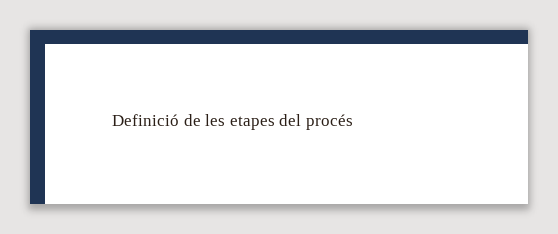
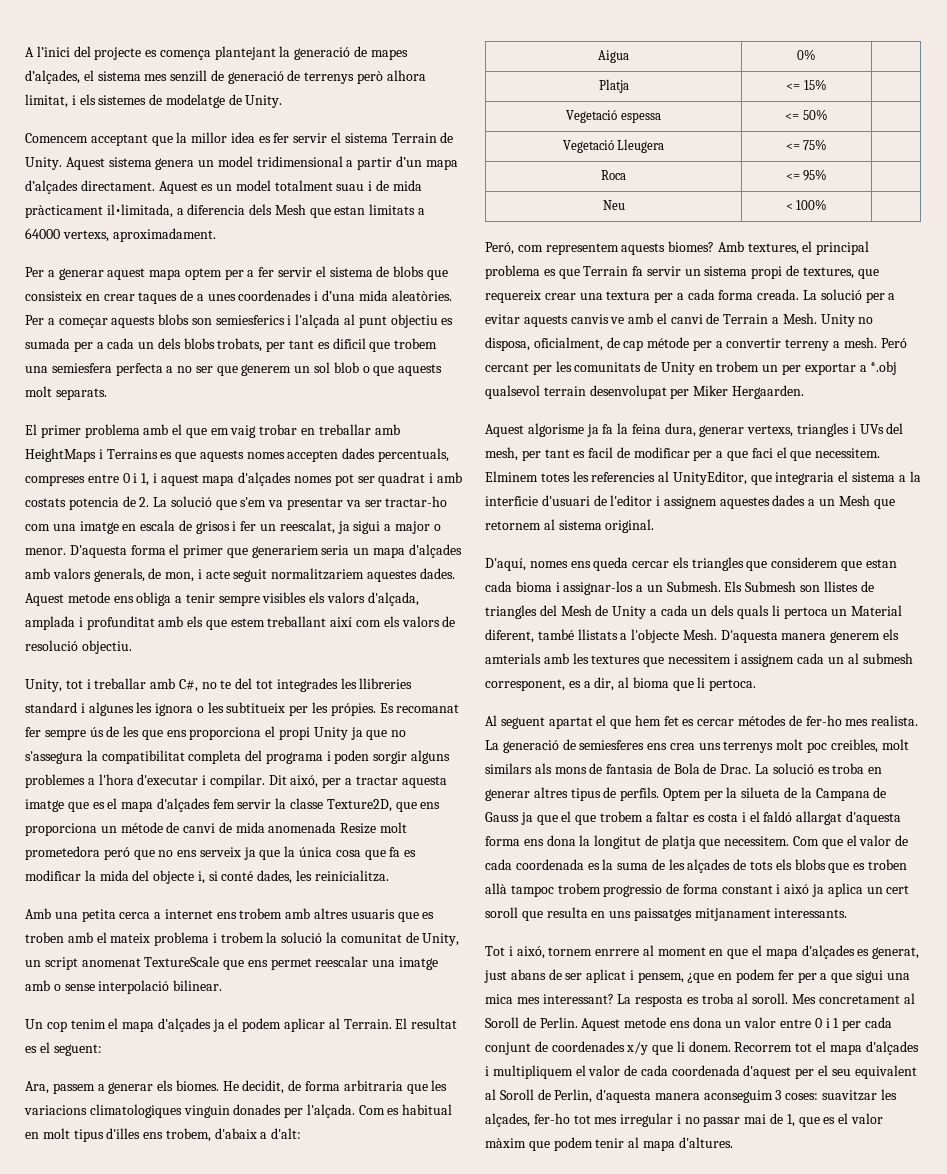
[112,114,353,130] Definició de les etapes del procés -> [25,46,408,60] [25,70,426,84] [25,94,283,108] [25,132,454,146] [25,156,458,170] [25,180,422,194] [25,204,426,218] [25,228,216,242] [25,266,448,280] [25,290,452,304] [25,314,454,328] [25,338,438,352] [25,362,443,376] [25,386,107,400] [25,424,400,438] [25,448,450,462] [25,472,462,486] [25,496,448,510] [25,520,441,534] [25,544,462,558] [25,568,455,582] [25,592,419,606] [25,616,456,630] [25,640,132,654] [25,678,413,692] [25,702,460,716] [25,726,407,740] [25,750,451,764] [25,774,447,788] [25,798,441,812] [25,822,408,836] [25,846,417,860] [25,870,389,884] [25,908,435,922] [25,932,460,946] [25,956,439,970] [25,980,223,994] [25,1018,458,1032] [25,1042,102,1056] [25,1080,448,1094] [24,1104,453,1118] [25,1128,302,1142] [598,50,629,63] [797,49,816,60] [598,79,629,93] [786,79,827,90] [566,110,661,123] [785,109,828,120] [562,139,665,153] [785,139,828,150] [601,170,626,180] [785,169,828,181] [602,200,625,210] [785,199,828,210] [485,241,870,255] [485,265,879,279] [485,289,896,303] [485,313,874,327] [485,337,907,351] [485,361,898,375] [485,385,804,399] [485,423,904,437] [485,447,881,461] [485,471,921,485] [485,495,895,509] [485,519,655,533] [485,557,897,571] [485,581,874,595] [485,605,903,619] [485,629,900,643] [485,653,913,667] [485,677,757,691] [485,715,919,729] [485,739,909,753] [485,763,883,774] [485,787,887,801] [485,811,901,825] [485,835,909,849] [485,859,907,873] [485,883,910,897] [485,907,848,921] [485,945,920,959] [484,969,910,983] [485,993,915,1007] [485,1017,892,1031] [485,1041,919,1055] [485,1065,917,1079] [485,1089,897,1103] [485,1113,883,1127] [485,1137,733,1151] A l’inici del projecte es comença plantejant la generació de mapes d’alçades, el sistema mes senzill de generació de terrenys però alhora limitat, i els sistemes de modelatge de Unity. // Comencem acceptant que la millor idea es fer servir el sistema Terrain de Unity. Aquest sistema genera un model tridimensional a partir d’un mapa d’alçades directament. Aquest es un model totalment suau i de mida pràcticament il•limitada, a diferencia dels Mesh que estan limitats a 64000 vertexs, aproximadament. // Per a generar aquest mapa optem per a fer servir el sistema de blobs que consisteix en crear taques de a unes coordenades i d’una mida aleatòries. Per a começar aquests blobs son semiesferics i l'alçada al punt objectiu es sumada per a cada un dels blobs trobats, per tant es dificil que trobem una semiesfera perfecta a no ser que generem un sol blob o que aquests molt separats. // El primer problema amb el que em vaig trobar en treballar amb HeightMaps i Terrains es que aquests nomes accepten dades percentuals, compreses entre 0 i 1, i aquest mapa d'alçades nomes pot ser quadrat i amb costats potencia de 2. La solució que s'em va presentar va ser tractar-ho com una imatge en escala de grisos i fer un reescalat, ja sigui a major o menor. D'aquesta forma el primer que generariem seria un mapa d'alçades amb valors generals, de mon, i acte seguit normalitzariem aquestes dades. Aquest metode ens obliga a tenir sempre visibles els valors d'alçada, amplada i profunditat amb els que estem treballant així com els valors de resolució objectiu. // Unity, tot i treballar amb C#, no te del tot integrades les llibreries standard i algunes les ignora o les subtitueix per les própies. Es recomanat fer sempre ús de les que ens proporciona el propi Unity ja que no s'assegura la compatibilitat completa del programa i poden sorgir alguns problemes a l'hora d'executar i compilar. Dit aixó, per a tractar aquesta imatge que es el mapa d'alçades fem servir la classe Texture2D, que ens proporciona un métode de canvi de mida anomenada Resize molt prometedora peró que no ens serveix ja que la única cosa que fa es modificar la mida del objecte i, si conté dades, les reinicialitza. // Amb una petita cerca a internet ens trobem amb altres usuaris que es troben amb el mateix problema i trobem la solució la comunitat de Unity, un script anomenat TextureScale que ens permet reescalar una imatge amb o sense interpolació bilinear. // Un cop tenim el mapa d'alçades ja el podem aplicar al Terrain. El resultat es el seguent: // Ara, passem a generar els biomes. He decidit, de forma arbitraria que les variacions climatologiques vinguin donades per l'alçada. Com es habitual en molt tipus d'illes ens trobem, d'abaix a d'alt: // Aigua | 0% | // Platja | <= 15% | // Vegetació espessa | <= 50% | // Vegetació Lleugera | <= 75% | // Roca | <= 95% | // Neu | < 100% | // Peró, com representem aquests biomes? Amb textures, el principal problema es que Terrain fa servir un sistema propi de textures, que requereix crear una textura per a cada forma creada. La solució per a evitar aquests canvis ve amb el canvi de Terrain a Mesh. Unity no disposa, oficialment, de cap métode per a convertir terreny a mesh. Peró cercant per les comunitats de Unity en trobem un per exportar a *.obj qualsevol terrain desenvolupat per Miker Hergaarden. // Aquest algorisme ja fa la feina dura, generar vertexs, triangles i UVs del mesh, per tant es facil de modificar per a que faci el que necessitem. Elminem totes les referencies al UnityEditor, que integraria el sistema a la interficie d'usuari de l'editor i assignem aquestes dades a un Mesh que retornem al sistema original. // D'aquí, nomes ens queda cercar els triangles que considerem que estan cada bioma i assignar-los a un Submesh. Els Submesh son llistes de triangles del Mesh de Unity a cada un dels quals li pertoca un Material diferent, també llistats a l'objecte Mesh. D'aquesta manera generem els amterials amb les textures que necessitem i assignem cada un al submesh corresponent, es a dir, al bioma que li pertoca. // Al seguent apartat el que hem fet es cercar métodes de fer-ho mes realista. La generació de semiesferes ens crea uns terrenys molt poc creibles, molt similars als mons de fantasia de Bola de Drac. La solució es troba en generar altres tipus de perfils. Optem per la silueta de la Campana de Gauss ja que el que trobem a faltar es costa i el faldó allargat d'aquesta forma ens dona la longitut de platja que necessitem. Com que el valor de cada coordenada es la suma de les alçades de tots els blobs que es troben allà tampoc trobem progressio de forma constant i aixó ja aplica un cert soroll que resulta en uns paissatges mitjanament interessants. // Tot i aixó, tornem enrrere al moment en que el mapa d'alçades es generat, just abans de ser aplicat i pensem, ¿que en podem fer per a que sigui una mica mes interessant? La resposta es troba al soroll. Mes concretament al Soroll de Perlin. Aquest metode ens dona un valor entre 0 i 1 per cada conjunt de coordenades x/y que li donem. Recorrem tot el mapa d'alçades i multipliquem el valor de cada coordenada d'aquest per el seu equivalent al Soroll de Perlin, d'aquesta manera aconseguim 3 coses: suavitzar les alçades, fer-ho tot mes irregular i no passar mai de 1, que es el valor màxim que podem tenir al mapa d'altures.

